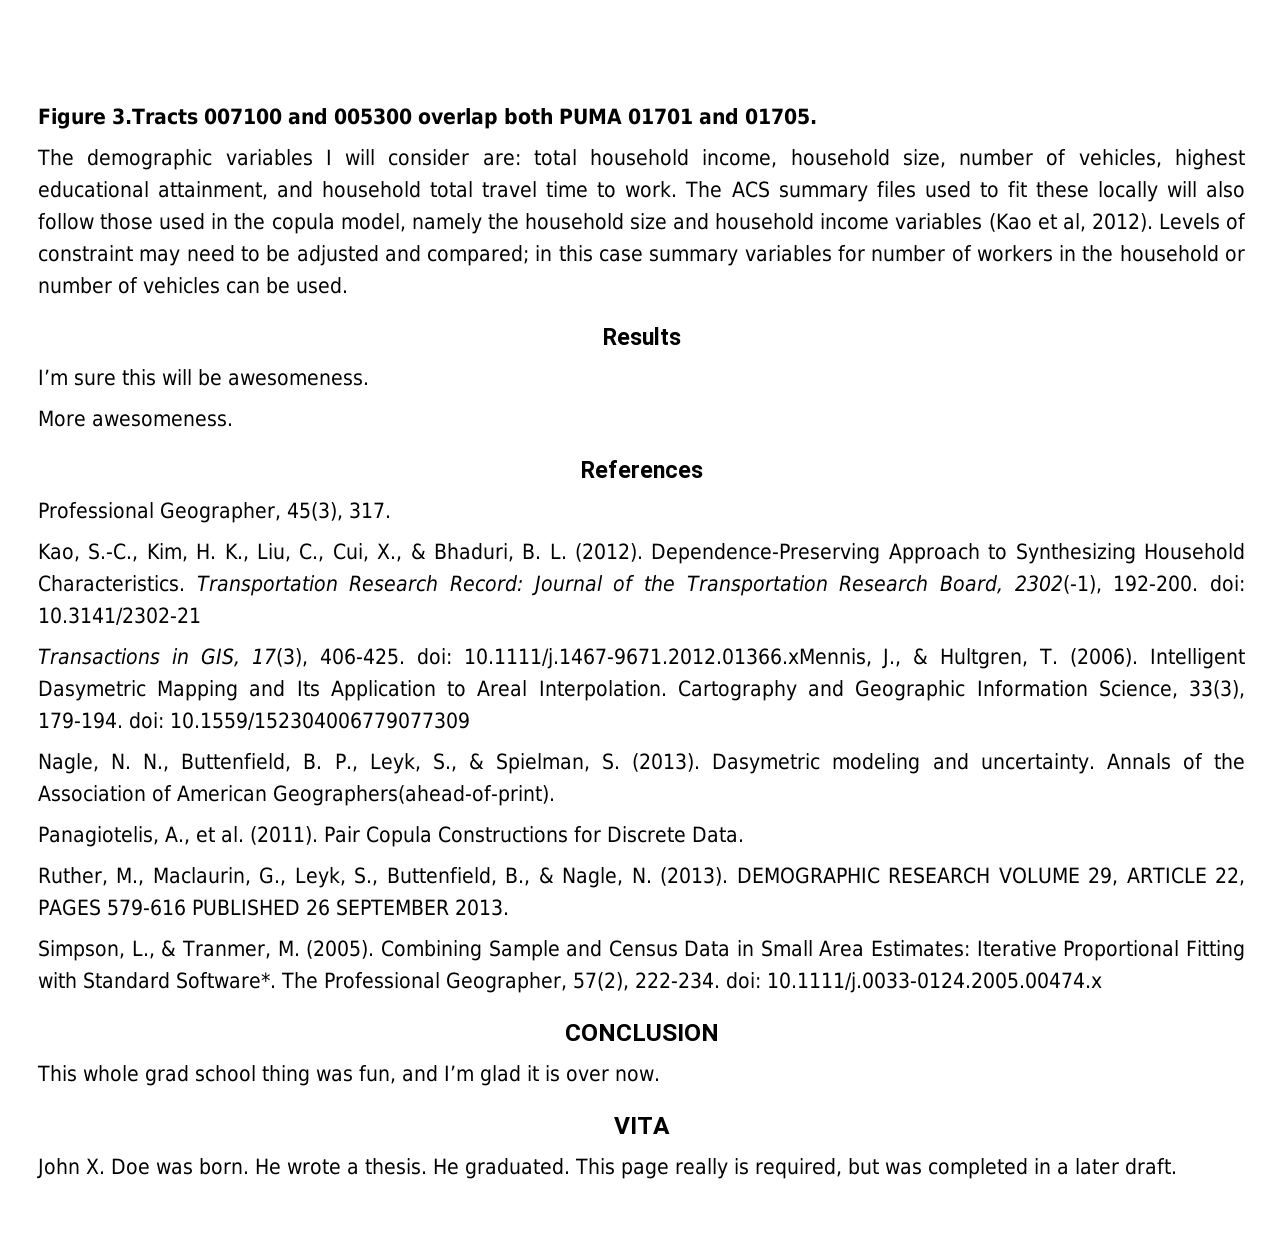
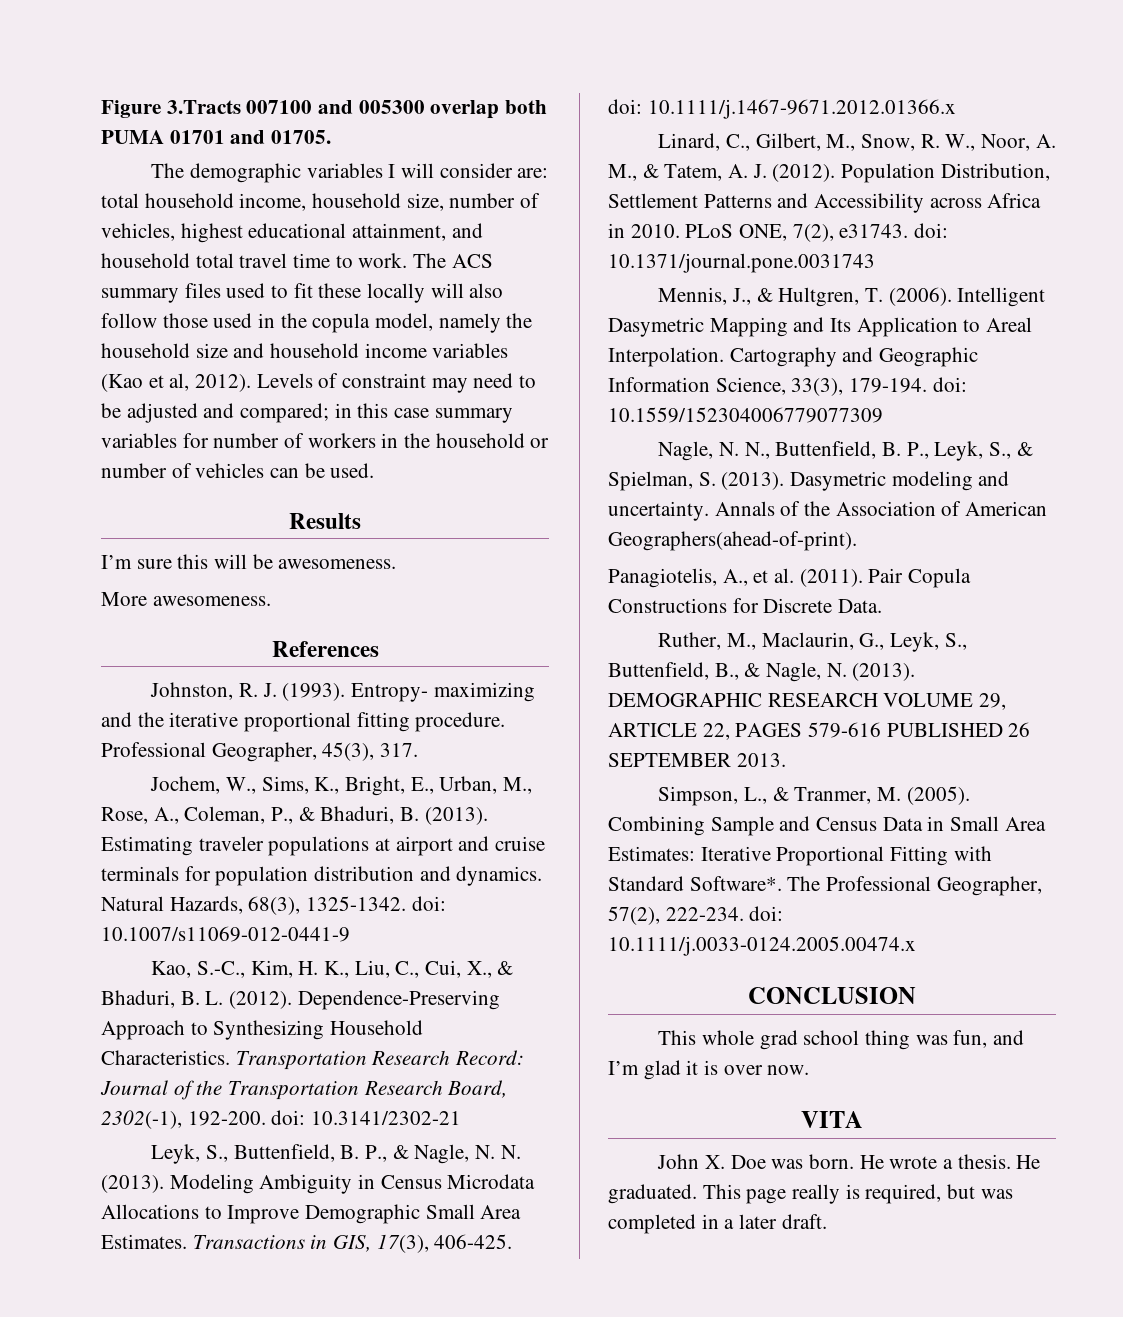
[38,502,391,523] Professional Geographer, 45(3), 317. -> [150,682,535,702] [101,712,506,732] [101,742,419,762] [150,776,532,796] [101,806,488,825] [101,836,546,856] [101,866,543,886] [101,896,446,915] [101,926,350,942] Johnston, R. J. (1993). Entropy- maximizing and the iterative proportional fitting procedure. Professional Geographer, 45(3), 317. // Jochem, W., Sims, K., Bright, E., Urban, M., Rose, A., Coleman, P., & Bhaduri, B. (2013). Estimating traveler populations at airport and cruise terminals for population distribution and dynamics. Natural Hazards, 68(3), 1325-1342. doi: 10.1007/s11069-012-0441-9
(201, 616) none -> [151,1144,521,1164] [101,1174,536,1194] [101,1204,522,1224] [101,1234,187,1249] Leyk, S., Buttenfield, B. P., & Nagle, N. N. (2013). Modeling Ambiguity in Census Microdata Allocations to Improve Demographic Small Area Estimates.
[463,648,872,669] 10.1111/j.1467-9671.2012.01366.xMennis, -> [647,99,956,119] [658,133,1056,151] [608,163,1050,183] [608,193,1042,213] [608,223,949,242] [608,253,875,273] [658,287,728,305] 10.1111/j.1467-9671.2012.01366.x // Linard, C., Gilbert, M., Snow, R. W., Noor, A. M., & Tatem, A. J. (2012). Population Distribution, Settlement Patterns and Accessibility across Africa in 2010. PLoS ONE, 7(2), e31743. doi: 10.1371/journal.pone.0031743 // Mennis,

